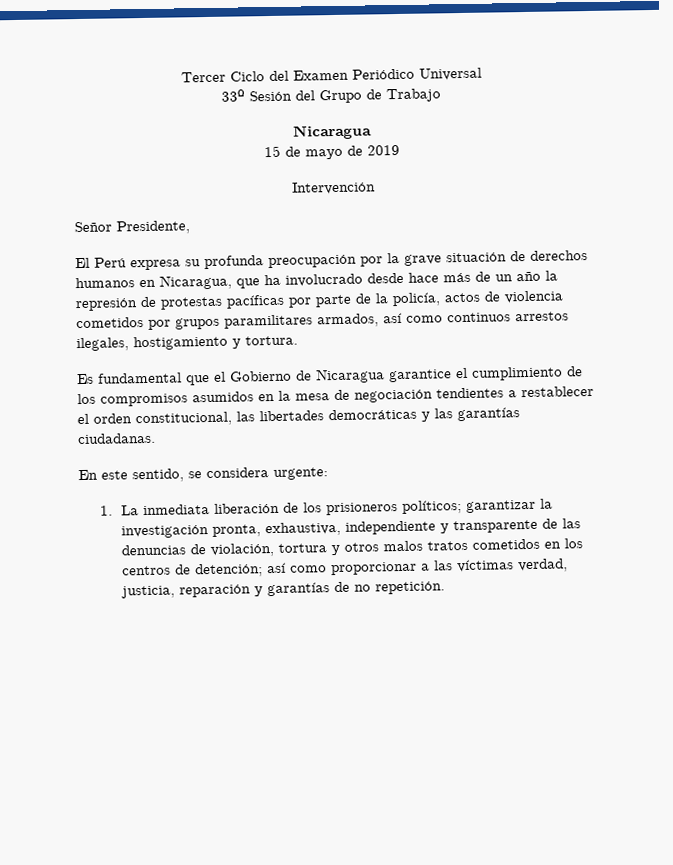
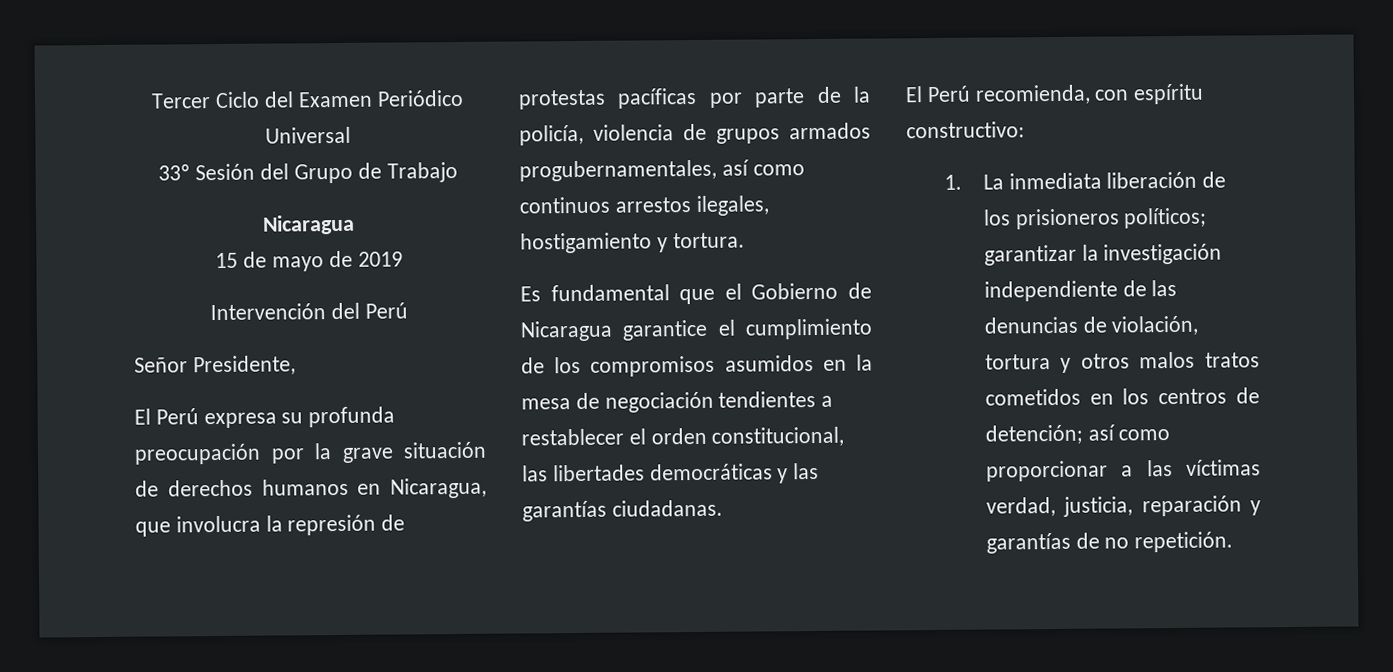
(376, 188) none -> [331,302,408,320] del Perú
[264,270,541,287] ha involucrado desde hace más de un año -> [175,515,261,533] involucra
[444,290,563,304] [76,313,379,330] actos de violencia cometidos por grupos paramilitares armados, -> [593,122,871,144] [519,159,717,182] violencia de grupos armados progubernamentales,
[78,467,328,483] En este sentido, se considera urgente: -> [905,83,1205,105] [906,121,1025,139] El Perú recomienda, con espíritu constructivo:
[212,519,539,537] pronta, exhaustiva, independiente y transparente -> [983,280,1118,302] independiente

